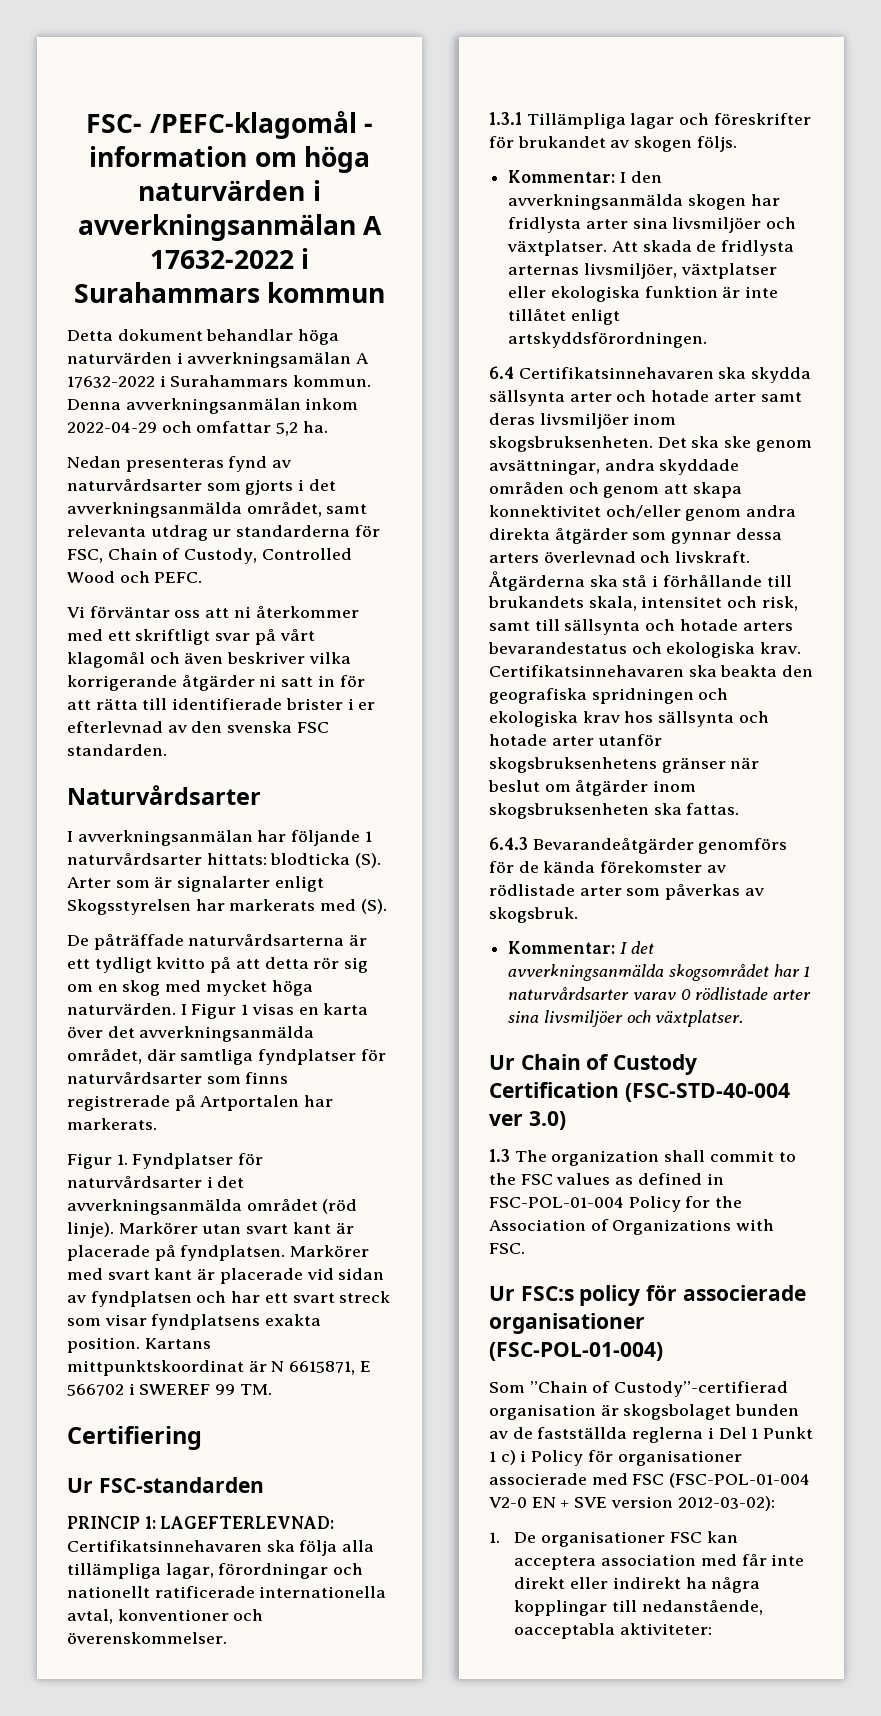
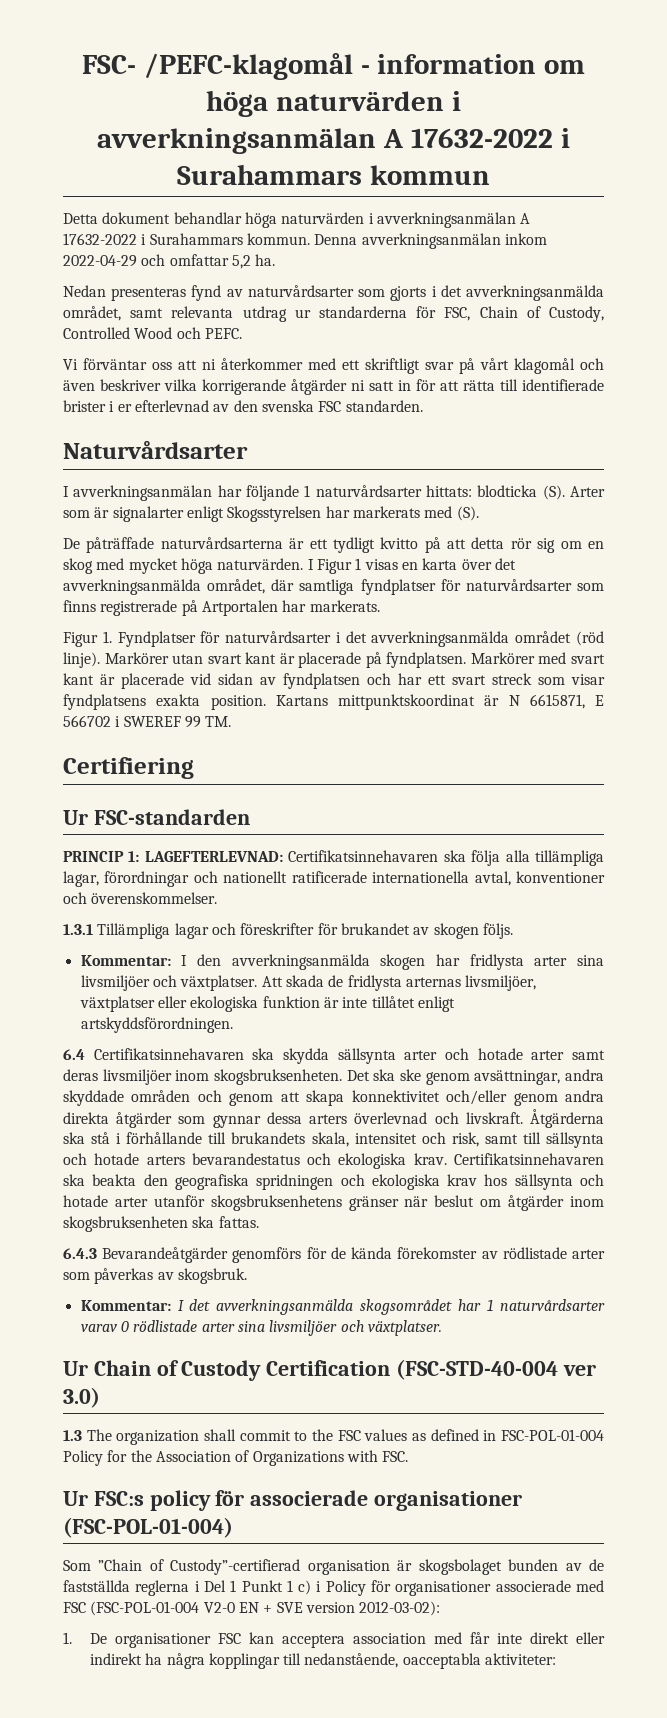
[187,352,352,368] avverkningsamälan -> [376,212,516,228] avverkningsanmälan

